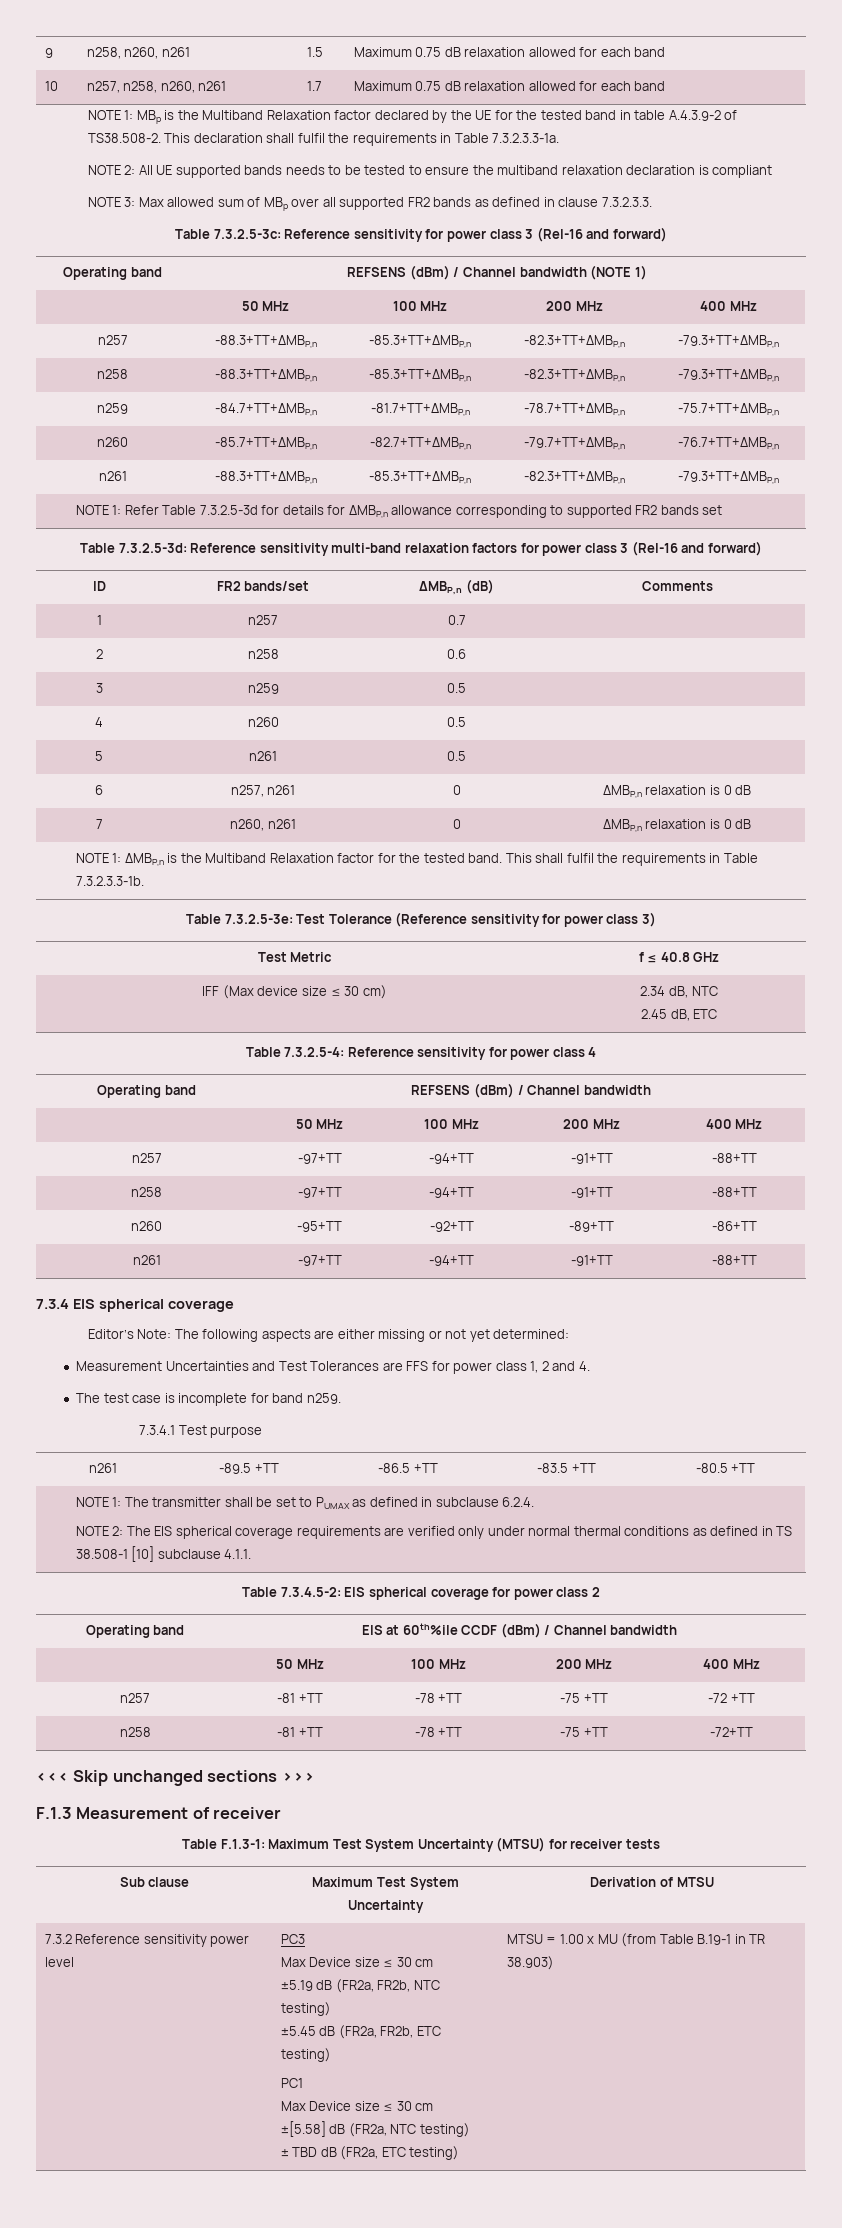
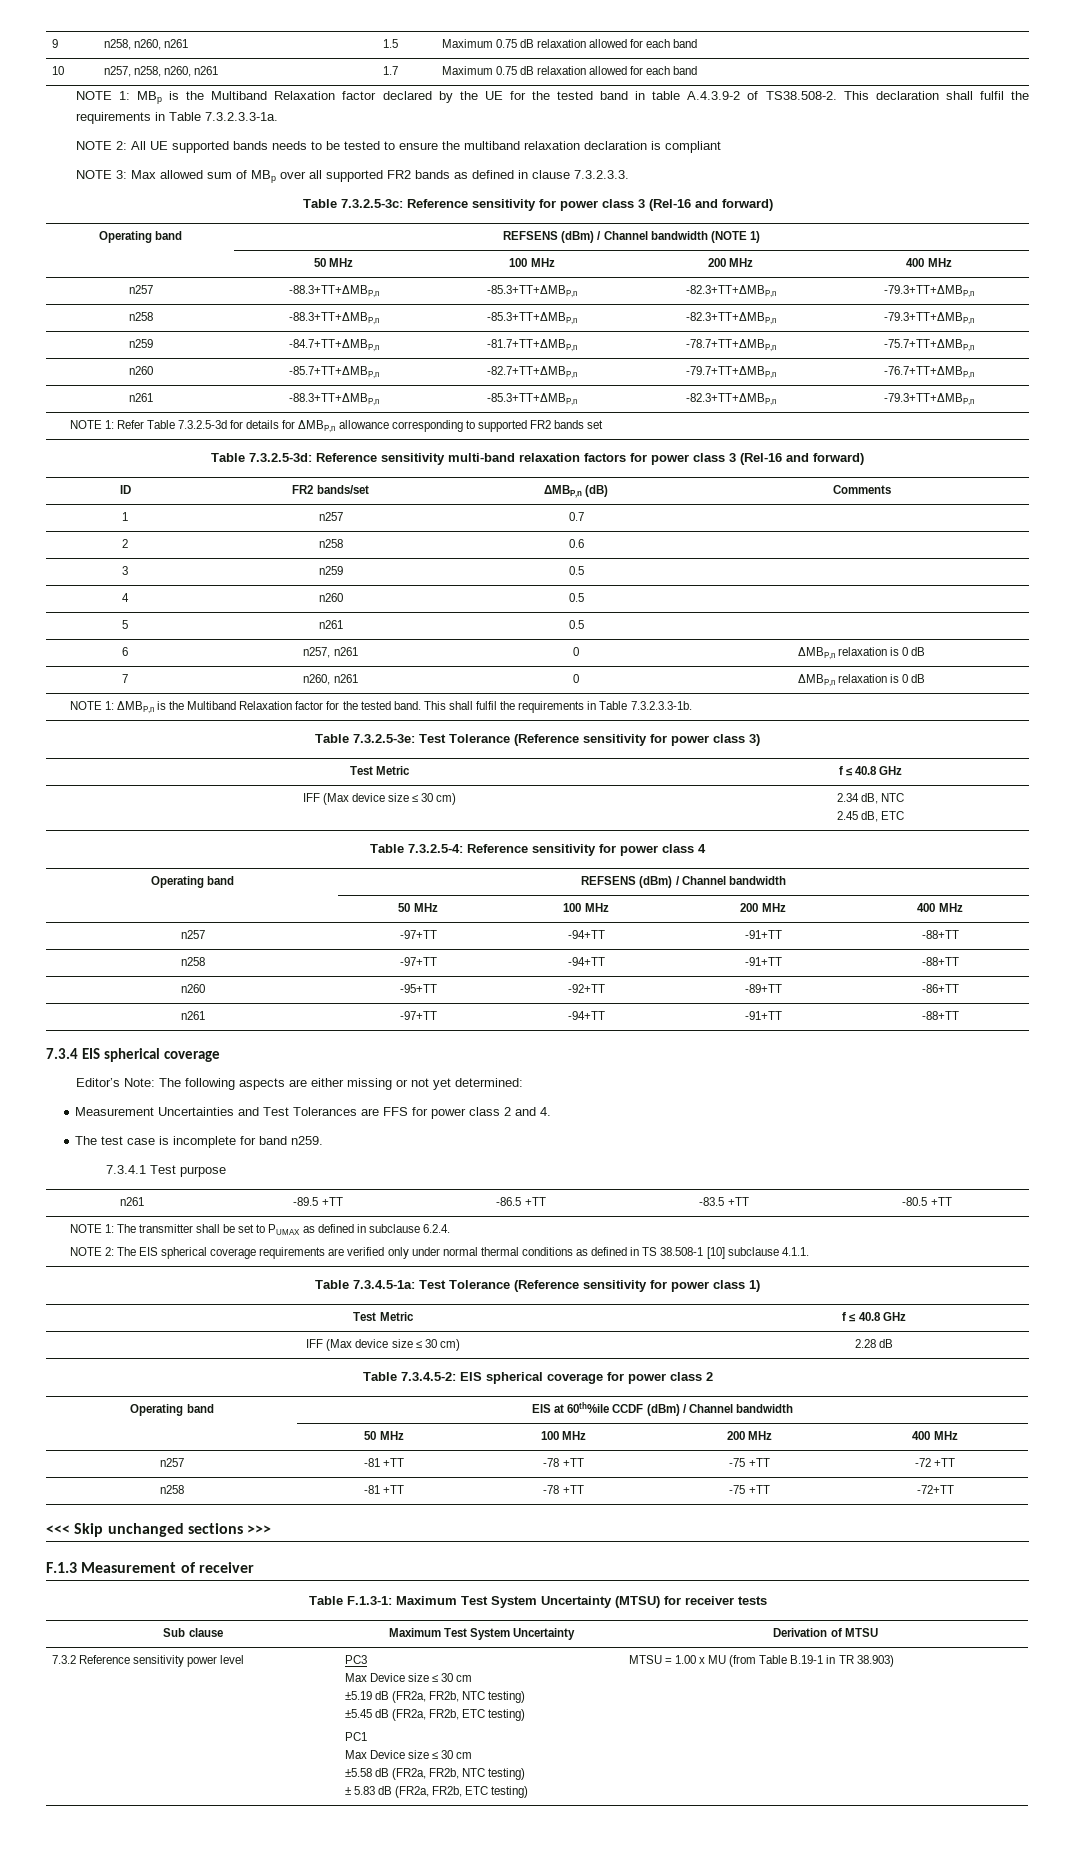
[530,1361,539,1373] 1, -> (501, 1111) none
(252, 1554) none -> [315,1280,760,1292] [353,1312,414,1321] [842,1312,906,1322] [306,1339,460,1351] [854,1339,894,1348] // Table 7.3.4.5-1a: Test Tolerance (Reference sensitivity for power class 1) // Test Metric | f ≤ 40.8 GHz // IFF (Max device size ≤ 30 cm) | 2.28 dB
[280,2121,387,2137] ±[5.58] dB (FR2a, -> [344,1768,459,1780] ±5.58 dB (FR2a, FR2b,
[292,2146,379,2160] TBD dB (FR2a, -> [353,1786,463,1798] 5.83 dB (FR2a, FR2b,

